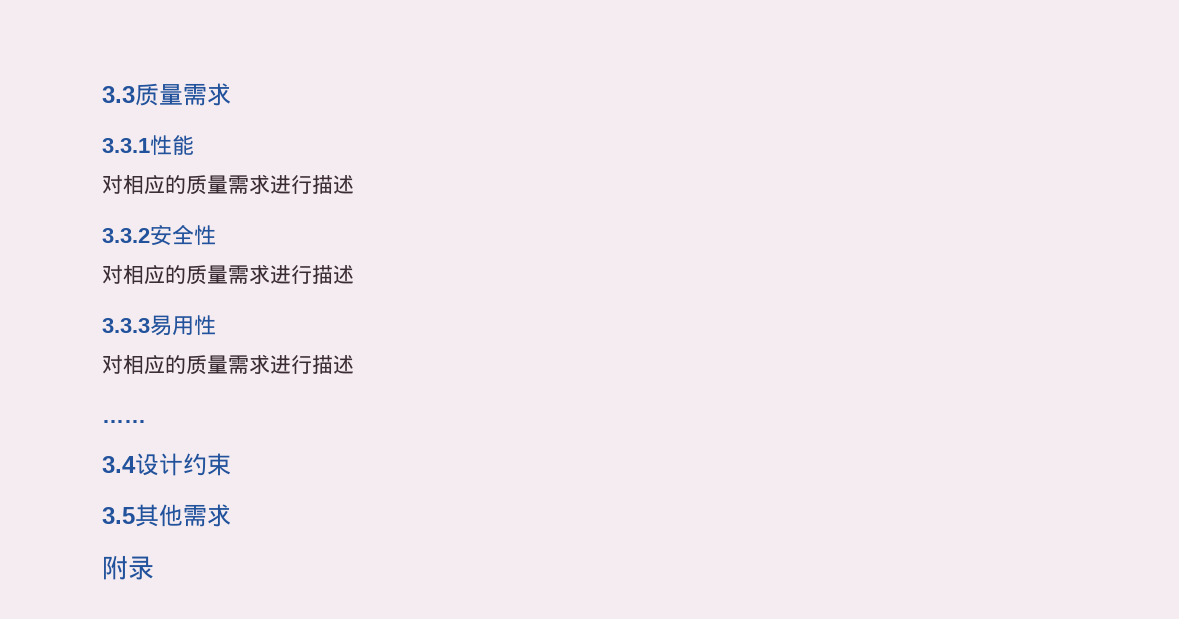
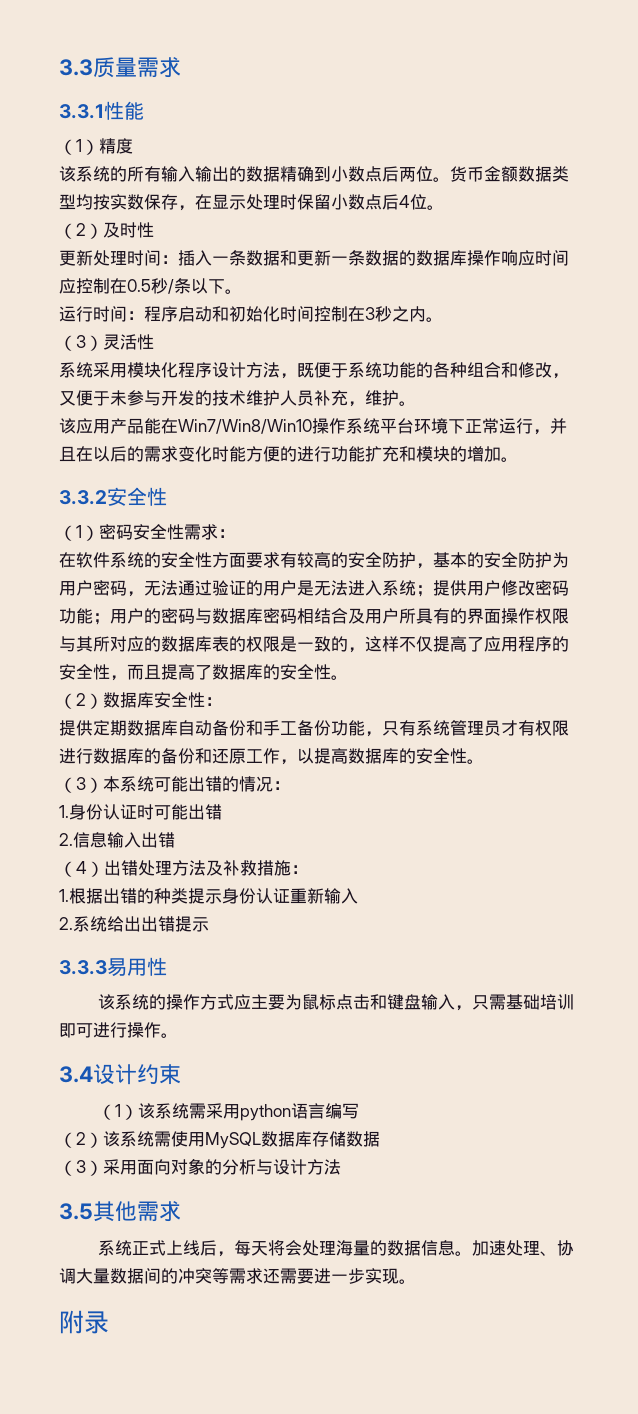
[102,174,354,195] [102,225,216,246] [102,264,354,285] [102,315,216,336] [102,354,354,375] [102,420,146,423] [102,453,231,476] [102,504,231,527] 对相应的质量需求进行描述 // 3.3.2安全性 // 对相应的质量需求进行描述 // 3.3.3易用性 // 对相应的质量需求进行描述 // …… // 3.4设计约束 // 3.5其他需求 -> [59,138,133,155] [59,166,569,182] [59,194,444,211] [59,222,154,239] [59,250,569,266] [59,278,242,294] [59,306,443,322] [59,334,154,351] [59,362,569,379] [59,390,416,407] [59,418,567,435] [59,446,518,462] [59,487,167,506] [59,524,235,541] [59,552,569,569] [59,580,569,597] [59,608,569,625] [59,636,569,653] [59,664,348,681] [59,692,222,709] [59,720,569,737] [59,748,484,765] [59,776,290,793] [59,804,222,820] [59,832,175,848] [59,860,308,877] [59,888,358,904] [59,916,209,932] [59,957,167,977] [98,994,575,1011] [59,1022,178,1038] [59,1064,181,1085] [98,1103,360,1121] [59,1131,380,1149] [59,1158,341,1176] [59,1201,181,1222] [98,1240,575,1257] [59,1268,416,1284] （1）精度 // 该系统的所有输入输出的数据精确到小数点后两位。货币金额数据类型均按实数保存，在显示处理时保留小数点后4位。 // （2）及时性 // 更新处理时间：插入一条数据和更新一条数据的数据库操作响应时间应控制在0.5秒/条以下。 // 运行时间：程序启动和初始化时间控制在3秒之内。 // （3）灵活性 // 系统采用模块化程序设计方法，既便于系统功能的各种组合和修改，又便于未参与开发的技术维护人员补充，维护。 // 该应用产品能在Win7/Win8/Win10操作系统平台环境下正常运行，并且在以后的需求变化时能方便的进行功能扩充和模块的增加。 // 3.3.2安全性 // （1）密码安全性需求： // 在软件系统的安全性方面要求有较高的安全防护，基本的安全防护为用户密码，无法通过验证的用户是无法进入系统；提供用户修改密码功能；用户的密码与数据库密码相结合及用户所具有的界面操作权限与其所对应的数据库表的权限是一致的，这样不仅提高了应用程序的安全性，而且提高了数据库的安全性。 // （2）数据库安全性： // 提供定期数据库自动备份和手工备份功能，只有系统管理员才有权限进行数据库的备份和还原工作，以提高数据库的安全性。 // （3）本系统可能出错的情况： // 1.身份认证时可能出错 // 2.信息输入出错 // （4）出错处理方法及补救措施： // 1.根据出错的种类提示身份认证重新输入 // 2.系统给出出错提示 // 3.3.3易用性 // 该系统的操作方式应主要为鼠标点击和键盘输入，只需基础培训即可进行操作。 // 3.4设计约束 // （1）该系统需采用python语言编写 // （2）该系统需使用MySQL数据库存储数据 // （3）采用面向对象的分析与设计方法 // 3.5其他需求 // 系统正式上线后，每天将会处理海量的数据信息。加速处理、协调大量数据间的冲突等需求还需要进一步实现。

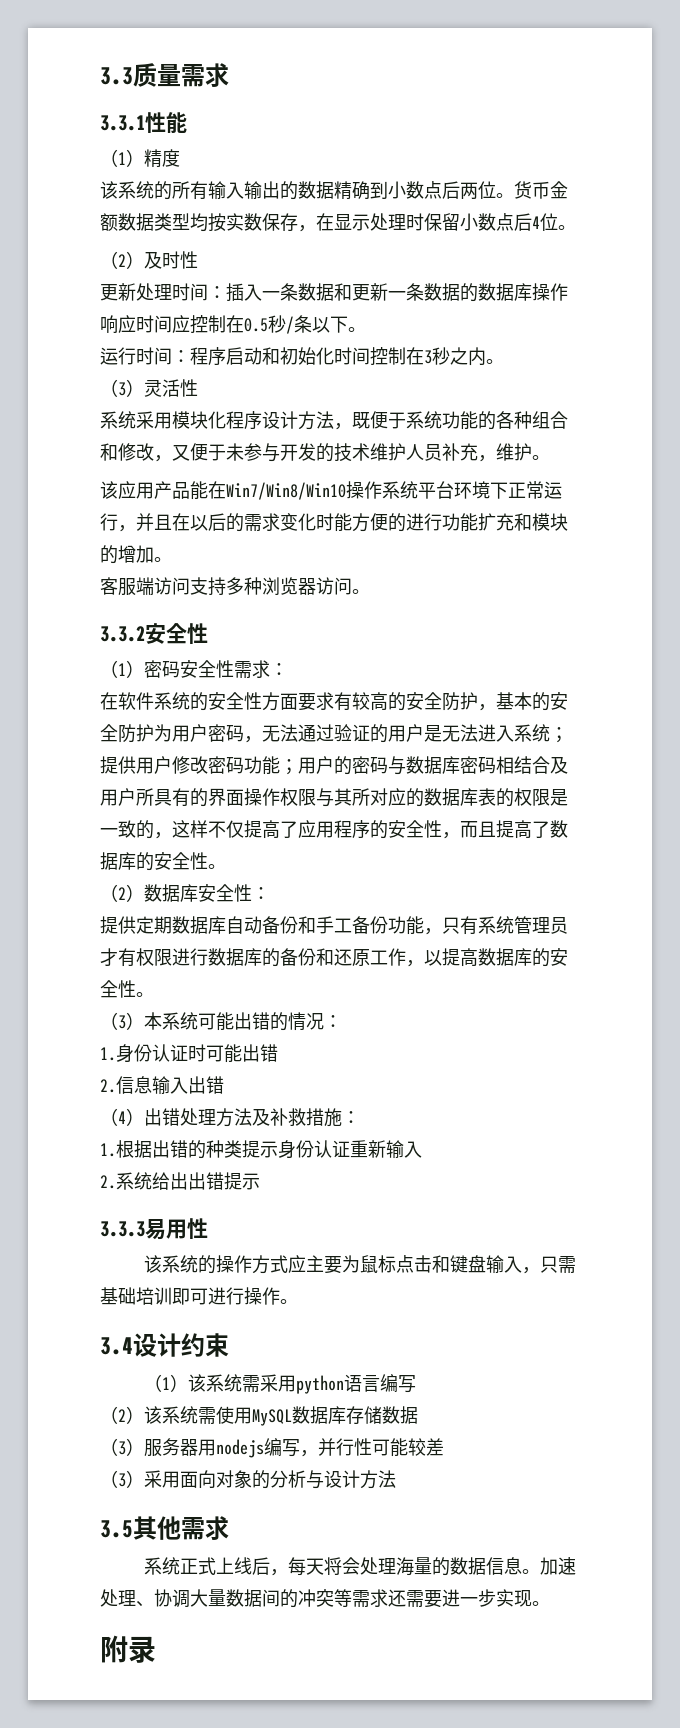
(518, 459) none -> [100,577,370,596] // 客服端访问支持多种浏览器访问。
(380, 1139) none -> [100,1438,444,1458] // （3）服务器用nodejs编写，并行性可能较差

